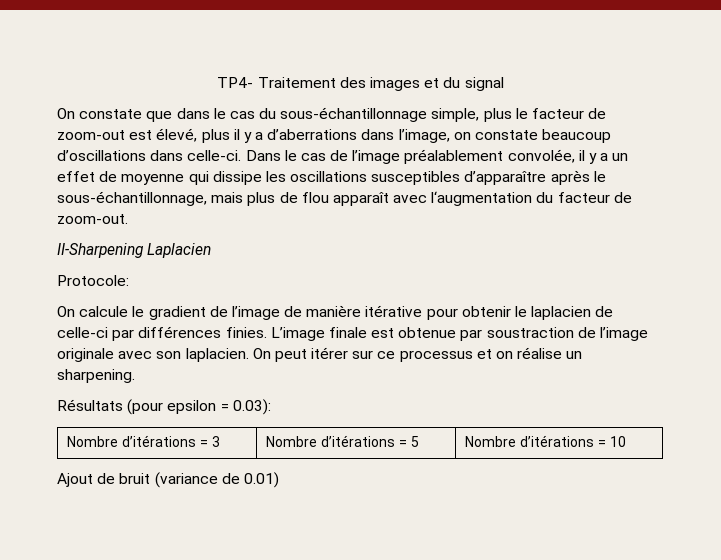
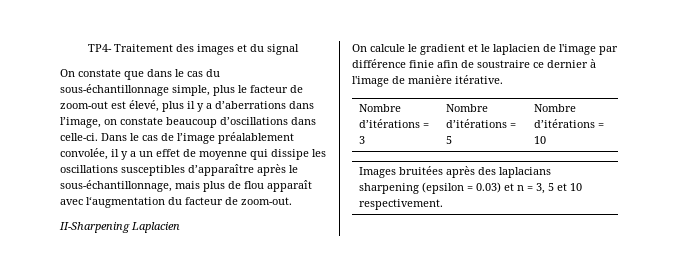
[57,275,129,286] // Protocole: -> (180, 227) none
[209,305,614,320] [57,326,649,341] [57,347,583,362] [57,369,135,383] [57,399,271,415] de l’image de manière itérative pour obtenir le laplacien de celle-ci par différences finies. L’image finale est obtenue par soustraction de l’image originale avec son laplacien. On peut itérer sur ce processus et on réalise un sharpening. // Résultats (pour epsilon = 0.03): -> [468,44,618,55] [352,59,596,68] [352,75,503,87] et le laplacien de l'image par différence finie afin de soustraire ce dernier à l'image de manière itérative.
[57,472,279,488] // Ajout de bruit (variance de 0.01) -> [359,166,552,178] [359,182,583,194] [359,199,444,210] // Images bruitées après des laplacians sharpening (epsilon = 0.03) et n = 3, 5 et 10 respectivement.

